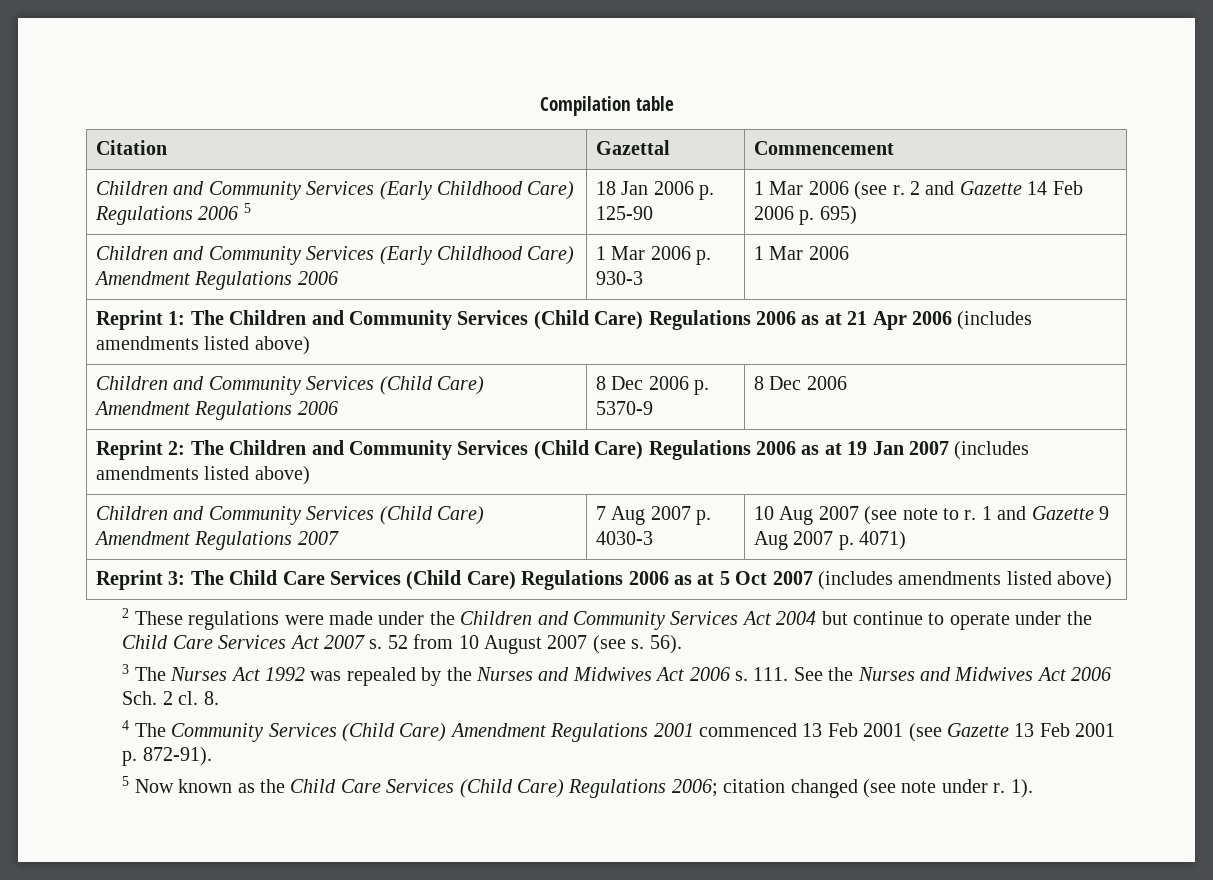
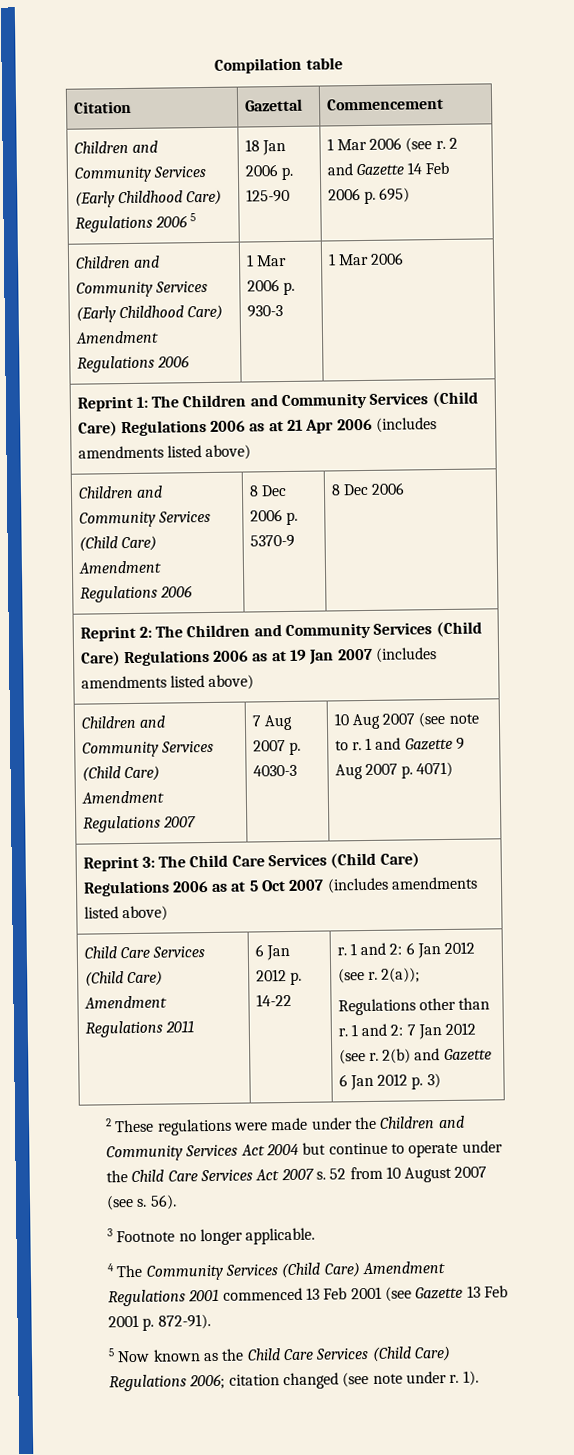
(1113, 580) none -> [83,946,206,959] [84,970,163,987] [83,995,167,1009] [84,1020,194,1038] [254,944,290,961] [255,969,302,985] [255,993,292,1007] [336,941,476,959] [337,967,421,984] [337,997,491,1016] [337,1022,477,1040] [338,1048,492,1065] [338,1073,441,1091] // Child Care Services (Child Care) Amendment Regulations 2011 | 6 Jan 2012 p. 14-22 | r. 1 and 2: 6 Jan 2012 (see r. 2(a)); // Regulations other than r. 1 and 2: 7 Jan 2012 (see r. 2(b) and Gazette 6 Jan 2012 p. 3)
[134,667,1112,686] [122,691,219,705] The Nurses Act 1992 was repealed by the Nurses and Midwives Act 2006 s. 111. See the Nurses and Midwives Act 2006 Sch. 2 cl. 8. -> [116,1227,316,1246] Footnote no longer applicable.

